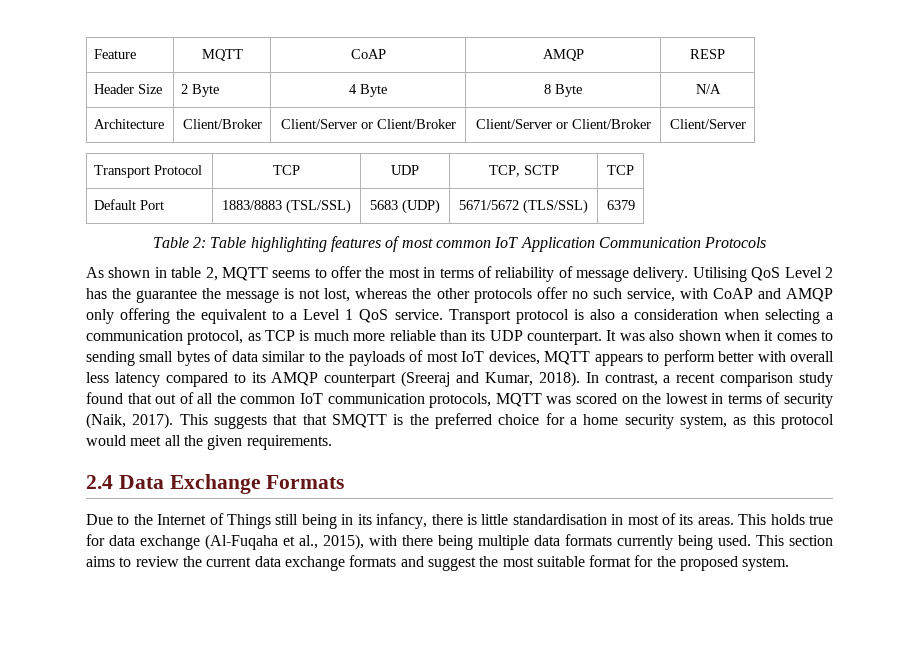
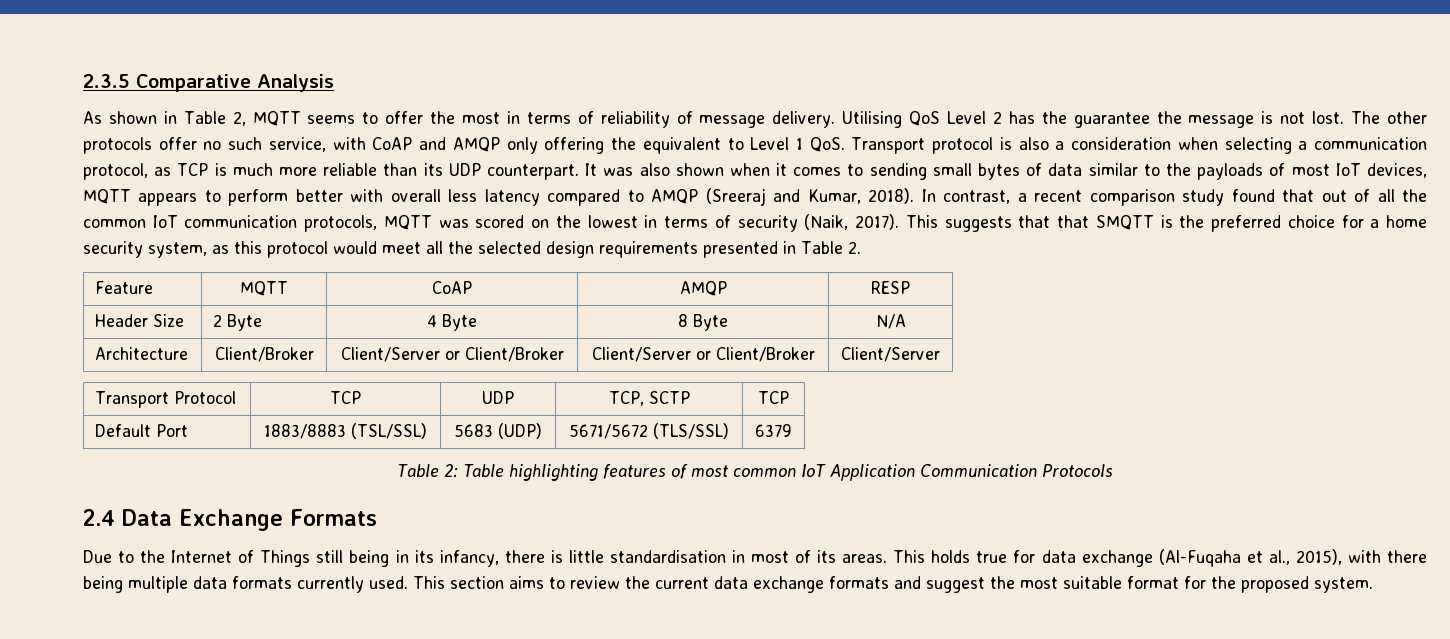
(94, 54) none -> [83,74,334,92] [83,111,1428,128] [83,137,1428,154] [83,163,1428,180] [83,188,1428,206] [83,214,1427,232] [83,241,861,258] 2.3.5 Comparative Analysis // As shown in Table 2, MQTT seems to offer the most in terms of reliability of message delivery. Utilising QoS Level 2 has the guarantee the message is not lost. The other protocols offer no such service, with CoAP and AMQP only offering the equivalent to Level 1 QoS. Transport protocol is also a consideration when selecting a communication protocol, as TCP is much more reliable than its UDP counterpart. It was also shown when it comes to sending small bytes of data similar to the payloads of most IoT devices, MQTT appears to perform better with overall less latency compared to AMQP (Sreeraj and Kumar, 2018). In contrast, a recent comparison study found that out of all the common IoT communication protocols, MQTT was scored on the lowest in terms of security (Naik, 2017). This suggests that that SMQTT is the preferred choice for a home security system, as this protocol would meet all the selected design requirements presented in Table 2. //
[86,266,834,282] [86,287,833,303] [86,308,833,324] [86,330,833,345] [86,350,835,366] [86,371,833,387] [86,392,833,408] [86,413,835,429] [86,435,332,450] // As shown in table 2, MQTT seems to offer the most in terms of reliability of message delivery. Utilising QoS Level 2 has the guarantee the message is not lost, whereas the other protocols offer no such service, with CoAP and AMQP only offering the equivalent to a Level 1 QoS service. Transport protocol is also a consideration when selecting a communication protocol, as TCP is much more reliable than its UDP counterpart. It was also shown when it comes to sending small bytes of data similar to the payloads of most IoT devices, MQTT appears to perform better with overall less latency compared to its AMQP counterpart (Sreeraj and Kumar, 2018). In contrast, a recent comparison study found that out of all the common IoT communication protocols, MQTT was scored on the lowest in terms of security (Naik, 2017). This suggests that that SMQTT is the preferred choice for a home security system, as this protocol would meet all the given requirements. -> (1114, 470) none
[678,535,713,550] being -> (364, 584) none

